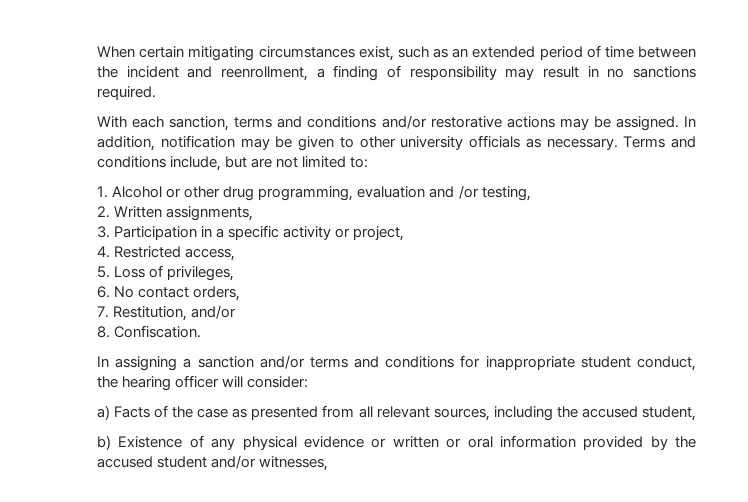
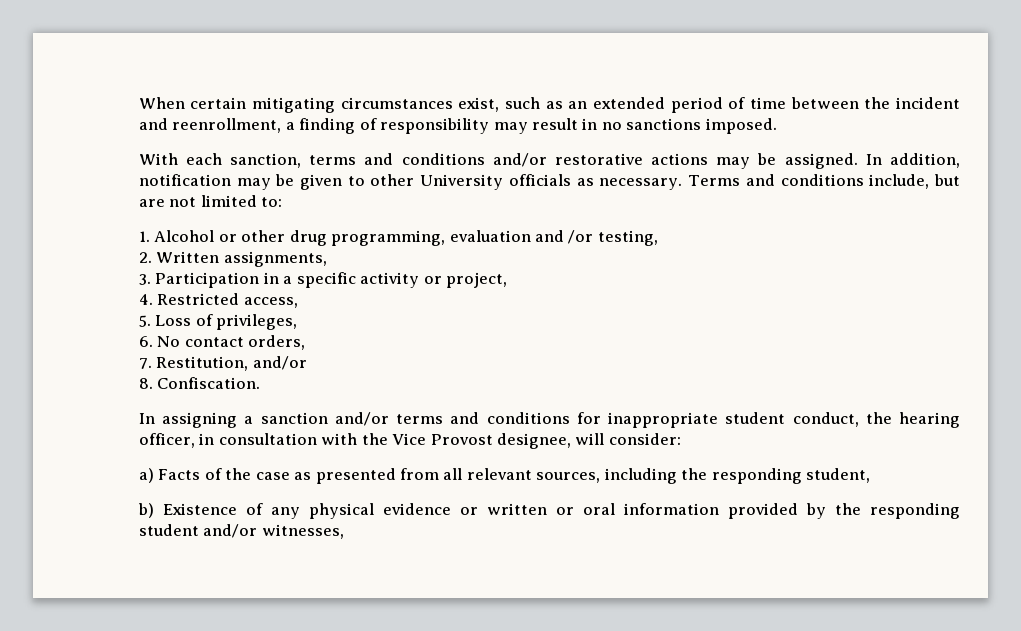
[97,86,157,100] required. -> [705,118,777,134] imposed.
[400,136,464,150] university -> [420,174,504,190] University
[175,375,220,388] officer -> [138,433,571,449] officer, in consultation with the Vice Provost designee,
[581,406,638,418] accused -> [711,468,802,484] responding
[97,456,154,468] accused -> [869,503,960,519] responding

